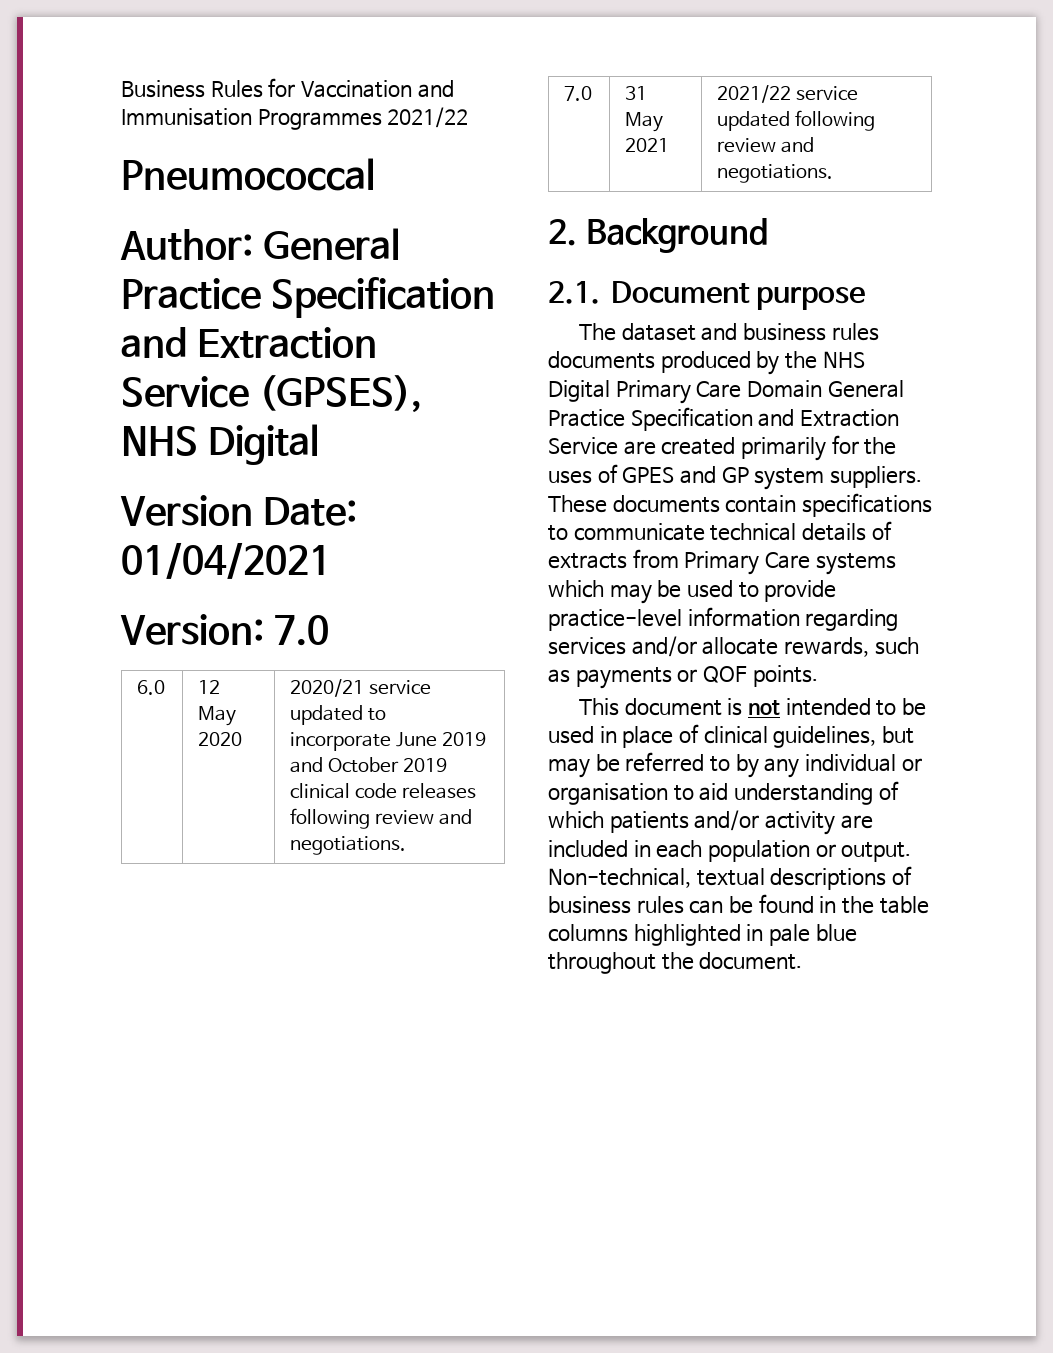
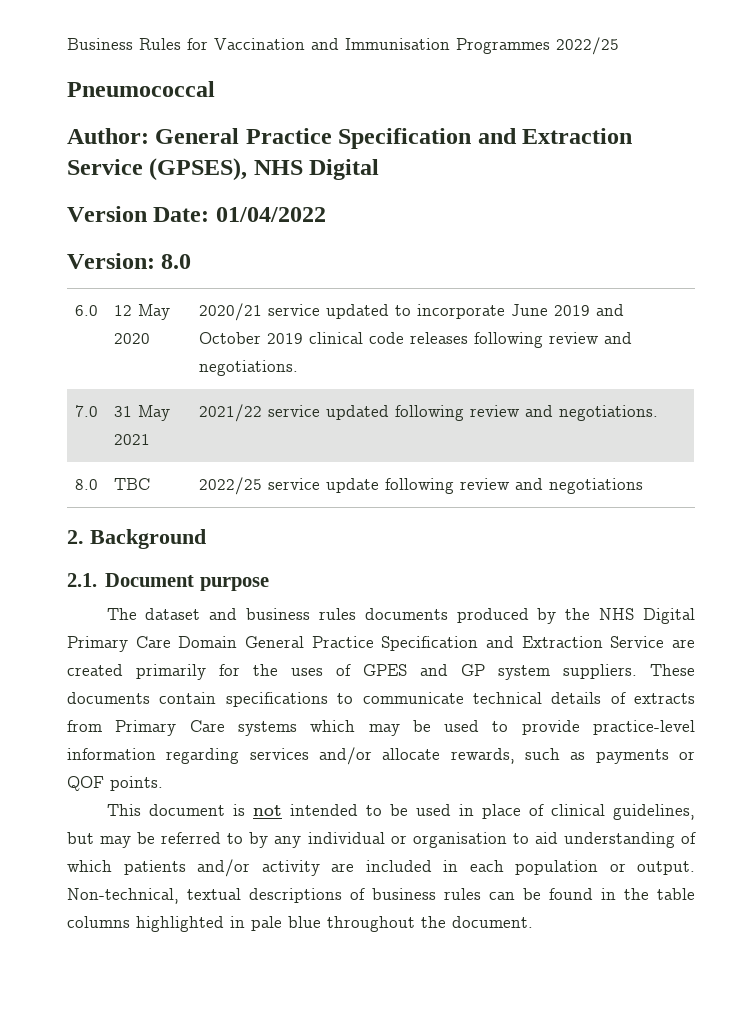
[387,107,469,128] 2021/22 -> [556,37,619,55] 2022/25
[121,542,331,579] 01/04/2021 -> [215,207,326,222] 01/04/2022
[274,615,330,646] 7.0 -> [161,254,192,269] 8.0
(834, 173) none -> [74,479,98,490] [113,478,150,490] [198,477,643,495] // 8.0 | TBC | 2022/25 service update following review and negotiations

